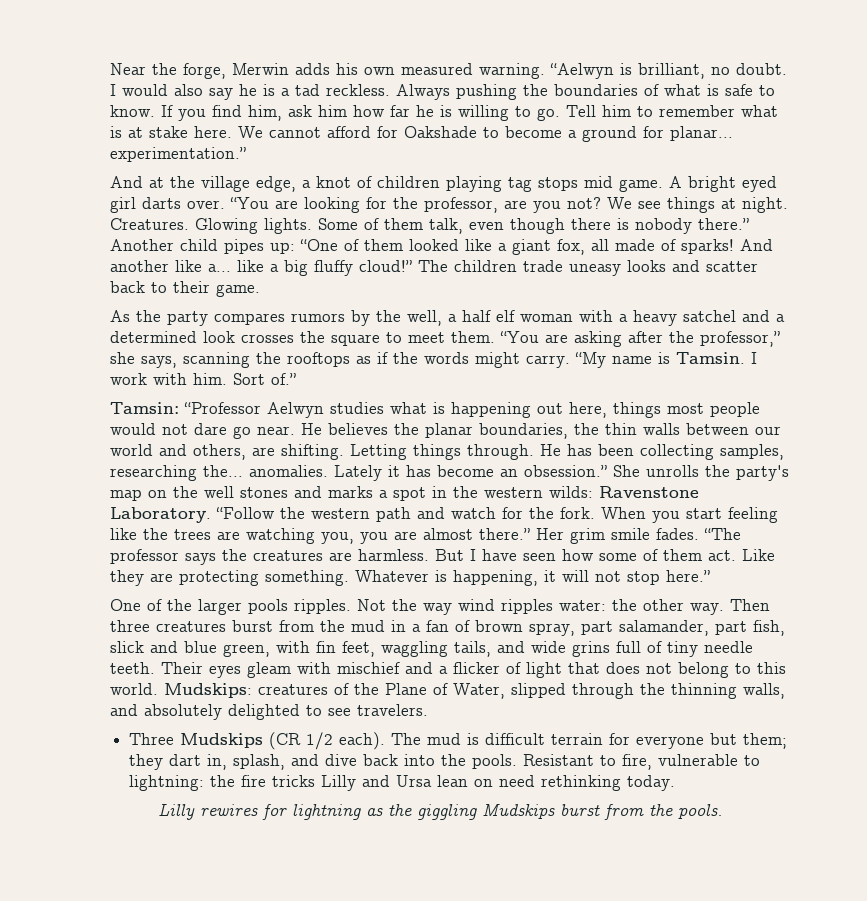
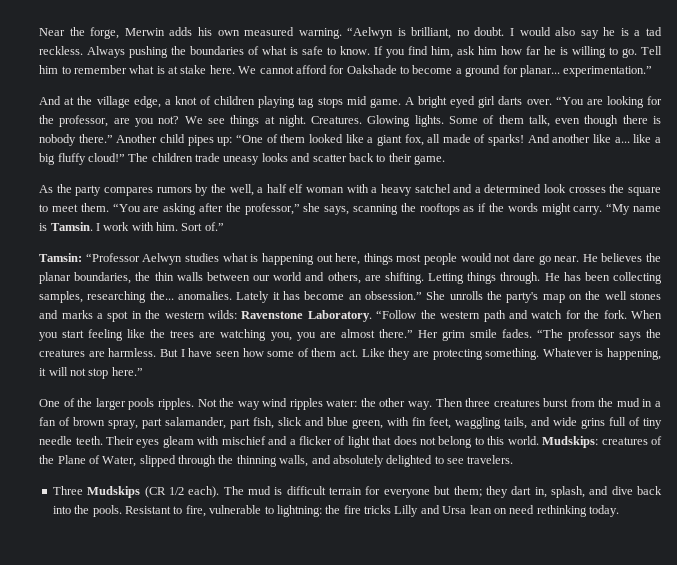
[158,803,723,820] // Lilly rewires for lightning as the giggling Mudskips burst from the pools. -> (620, 511) none

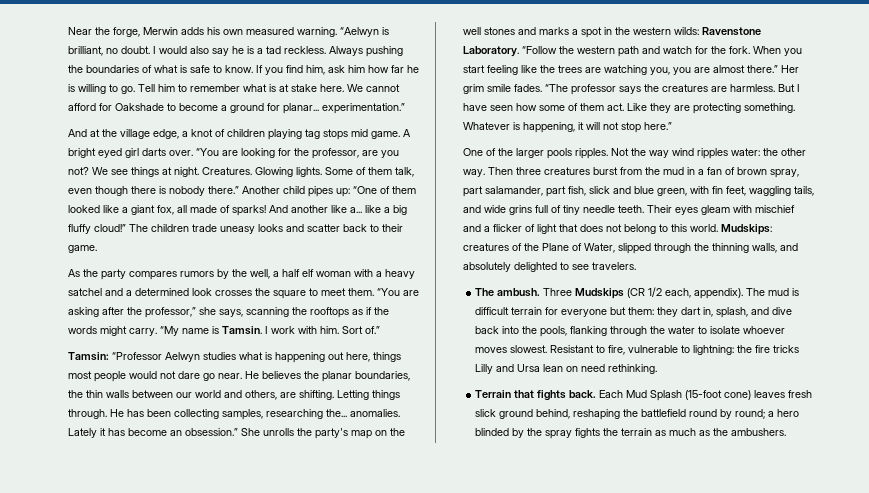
(514, 459) none -> [475,288,541,297] The ambush.
[188,486,220,498] each). -> [665,288,744,299] each, appendix).
[453,486,482,497] them; -> [628,307,655,315] them:
[92,505,122,517] pools. -> [540,326,786,337] [475,345,548,353] pools, flanking through the water to isolate whoever moves slowest.
[536,505,620,517] rethinking today. -> [608,364,658,374] [475,390,813,401] [475,409,800,420] [475,428,787,439] rethinking. // Terrain that fights back. Each Mud Splash (15-foot cone) leaves fresh slick ground behind, reshaping the battlefield round by round; a hero blinded by the spray fights the terrain as much as the ambushers.

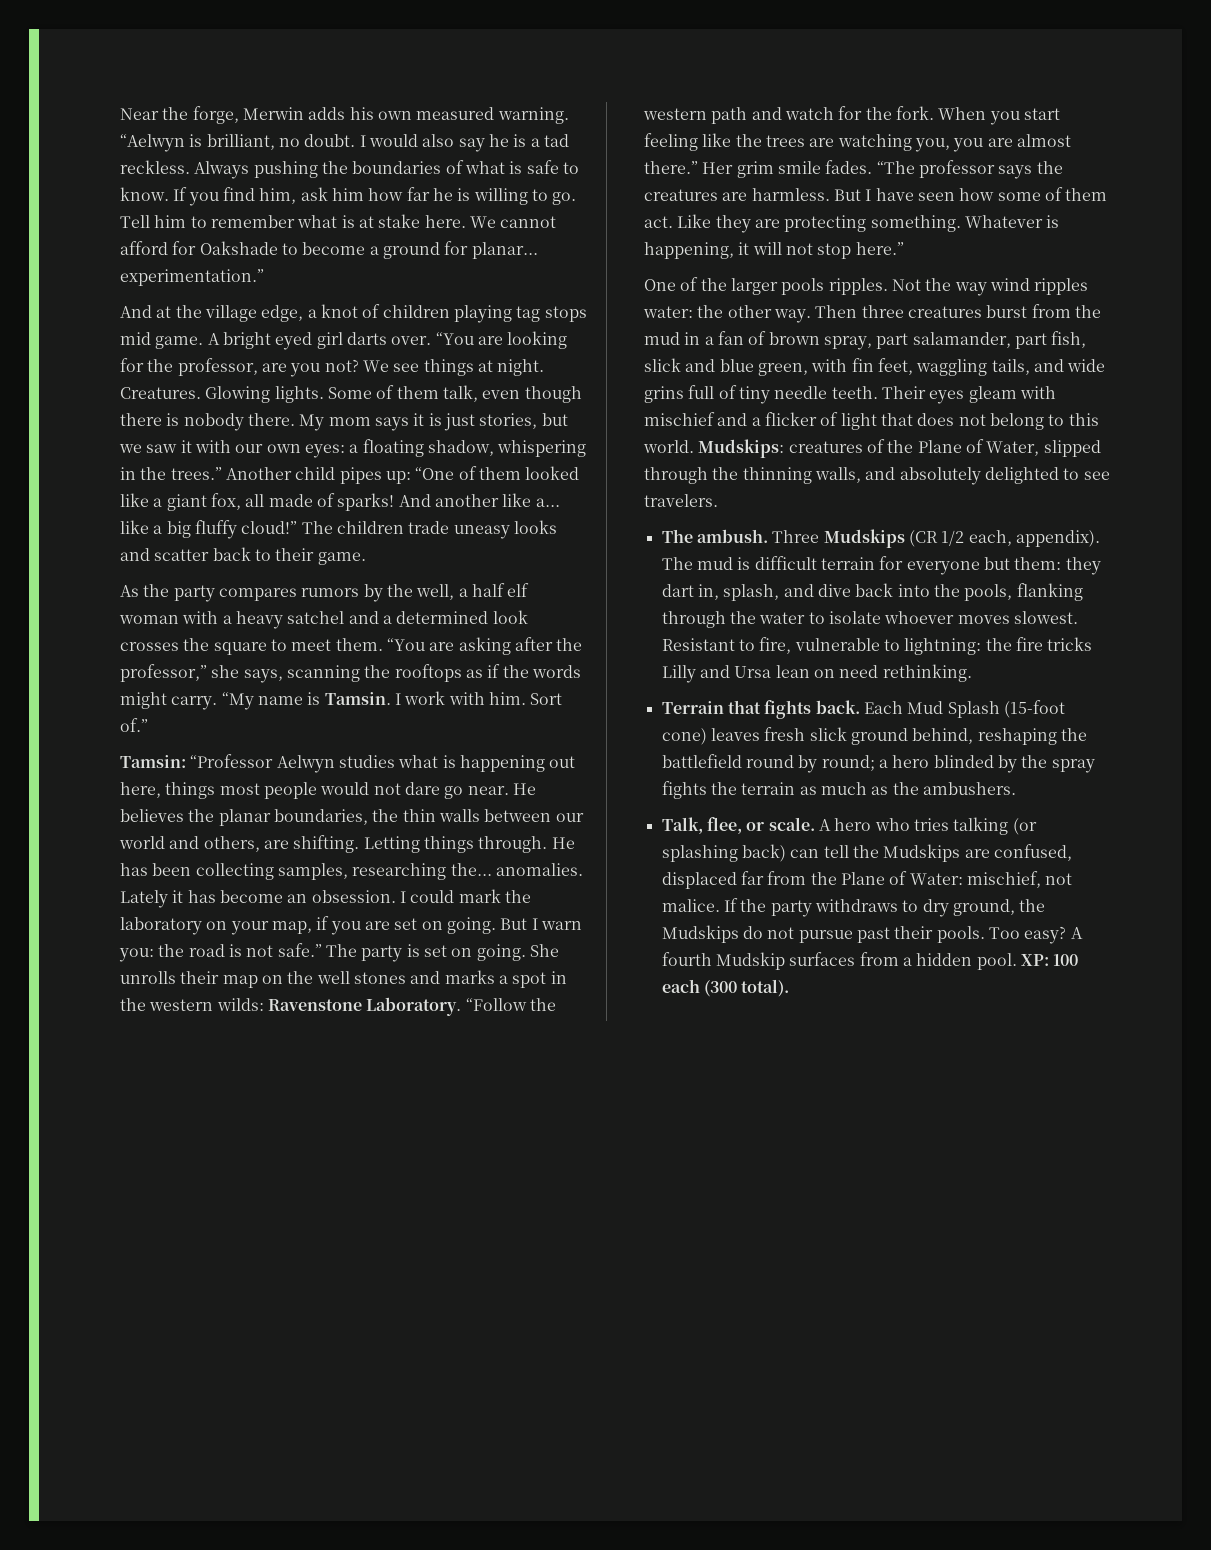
[208,186,240,194] there.” -> [248,413,568,431] [119,439,587,458] [120,467,222,480] there. My mom says it is just stories, but we saw it with our own eyes: a floating shadow, whispering in the trees.”
[185,428,349,439] obsession.” She unrolls the party's -> [311,889,531,903] [120,916,582,935] [119,943,559,962] [120,971,220,984] obsession. I could mark the laboratory on your map, if you are set on going. But I warn you: the road is not safe.” The party is set on going. She unrolls their
(787, 432) none -> [661,817,1037,835] [661,844,1072,862] [661,871,1073,889] [661,898,1046,917] [661,925,1083,944] [661,952,1079,970] [661,979,790,997] // Talk, flee, or scale. A hero who tries talking (or splashing back) can tell the Mudskips are confused, displaced far from the Plane of Water: mischief, not malice. If the party withdraws to dry ground, the Mudskips do not pursue past their pools. Too easy? A fourth Mudskip surfaces from a hidden pool. XP: 100 each (300 total).

